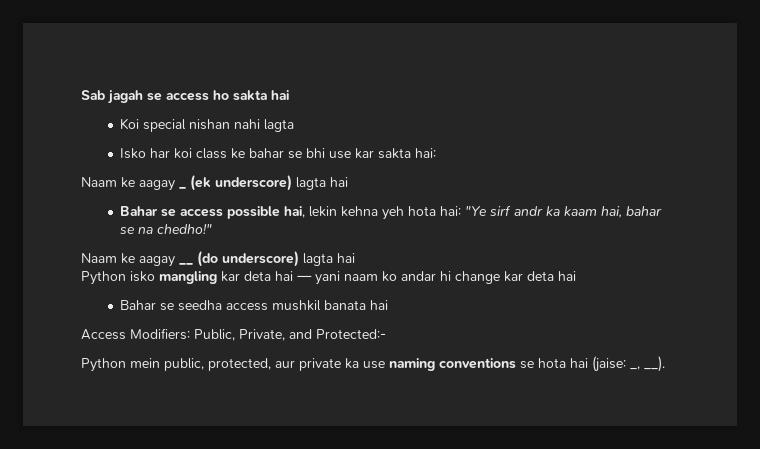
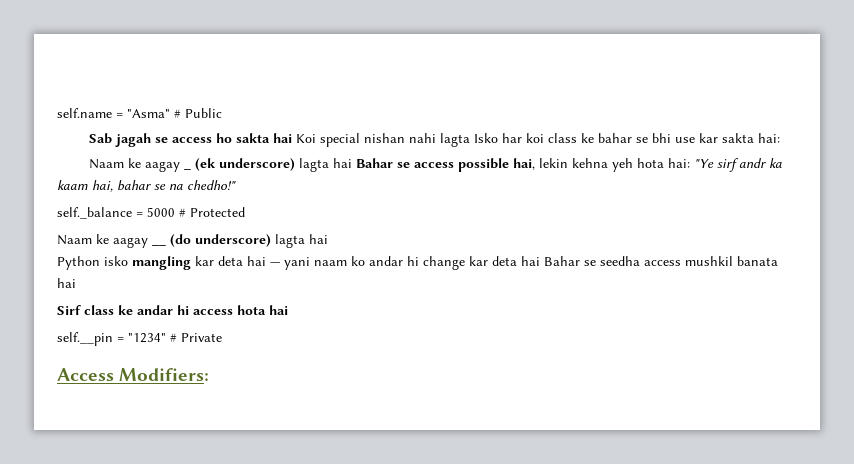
(81, 95) none -> [57,108,222,118] self.name = "Asma" # Public //
(289, 95) // -> (293, 138) none
(295, 125) // -> (471, 140) none
(348, 182) // -> (353, 163) none
(213, 228) none -> [57,207,245,219] // self._balance = 5000 # Protected
(576, 276) // -> (540, 261) none
[81,328,386,341] [81,356,665,372] Access Modifiers: Public, Private, and Protected:- // Python mein public, protected, aur private ka use naming conventions se hota hai (jaise: _, __). -> [57,305,288,315] [57,332,222,346] [57,368,210,381] Sirf class ke andar hi access hota hai // self.__pin = "1234" # Private // Access Modifiers:

